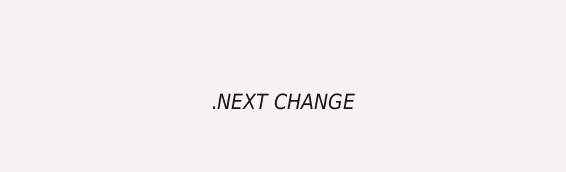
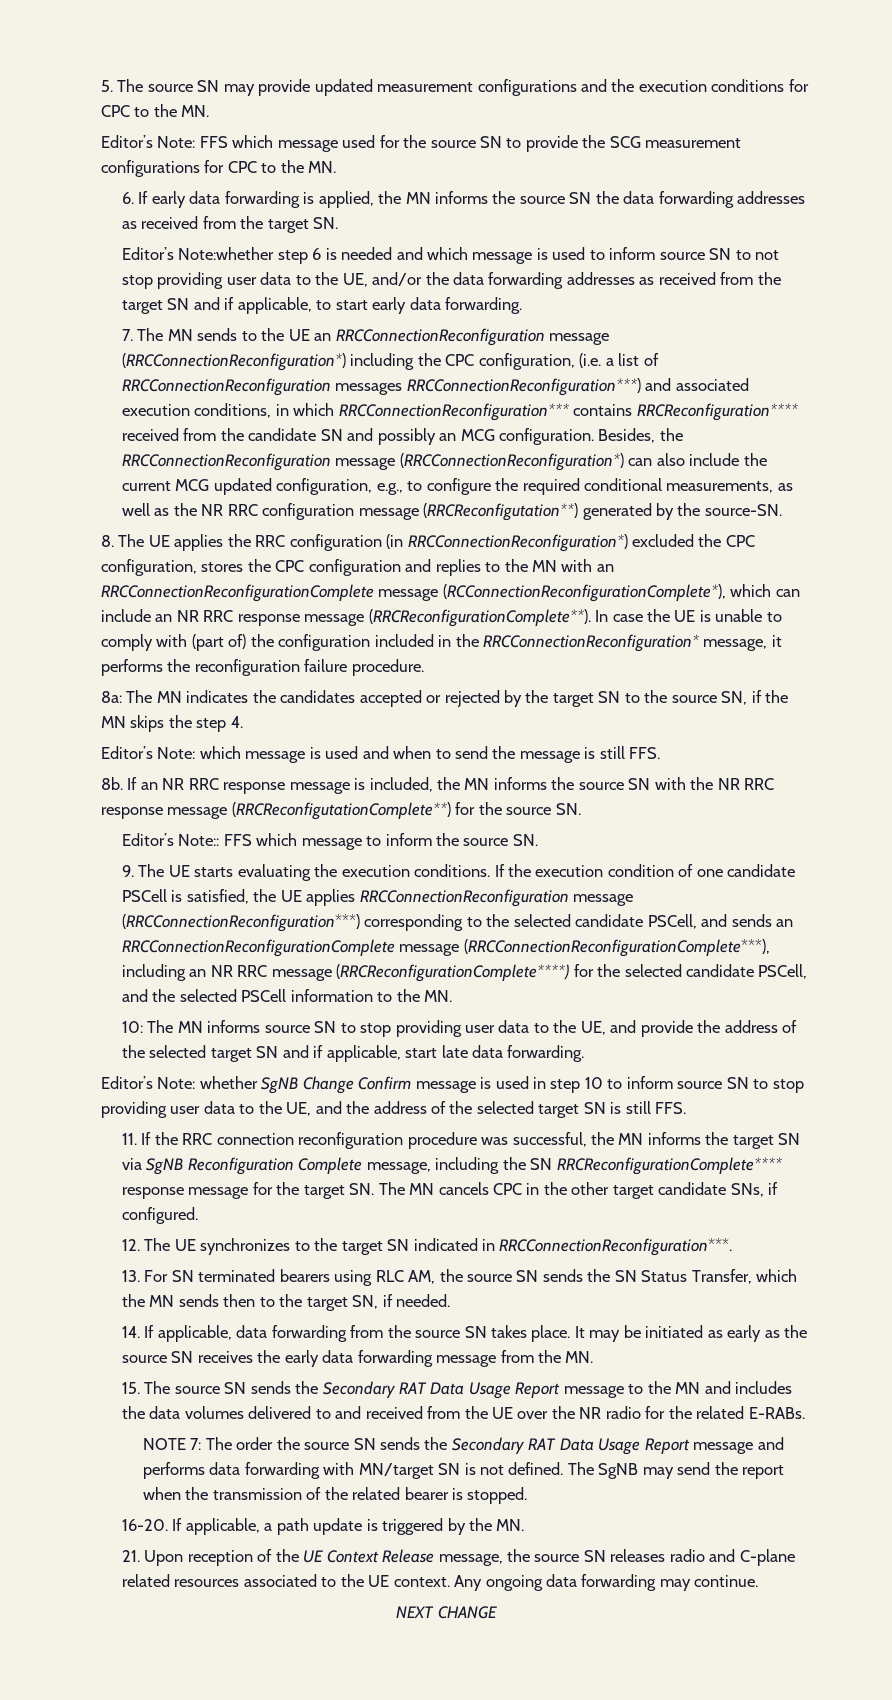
[211,93,269,109] .NEXT -> [100,79,809,96] [100,104,210,117] [100,135,742,152] [100,160,337,177] [121,191,806,208] [121,216,339,233] [121,247,780,264] [121,272,781,289] [121,297,522,314] [121,328,609,346] [121,353,659,371] [121,378,749,396] [121,403,798,421] [121,428,683,445] [121,453,767,471] [121,478,793,495] [121,503,782,521] [100,534,755,552] [100,559,614,576] [100,584,800,602] [100,609,782,627] [100,634,782,652] [100,659,424,676] [100,690,789,707] [100,715,243,732] [100,746,661,763] [100,777,775,794] [100,802,581,820] [121,833,538,850] [121,864,796,881] [121,889,634,907] [121,914,793,932] [121,939,770,957] [121,964,808,982] [121,989,453,1002] [121,1020,798,1037] [121,1045,585,1062] [100,1076,804,1094] [100,1101,687,1118] [121,1132,801,1149] [121,1157,782,1175] [121,1182,779,1199] [121,1207,198,1224] [121,1238,733,1256] [121,1269,798,1286] [121,1294,450,1311] [121,1325,808,1342] [121,1350,594,1367] [121,1381,793,1399] [121,1406,805,1419] [142,1437,784,1455] [142,1462,785,1479] [142,1487,528,1504] [121,1518,525,1535] [121,1549,795,1566] [121,1574,759,1591] [396,1606,435,1618] 5. The source SN may provide updated measurement configurations and the execution conditions for CPC to the MN. // Editor’s Note: FFS which message used for the source SN to provide the SCG measurement configurations for CPC to the MN. // 6. If early data forwarding is applied, the MN informs the source SN the data forwarding addresses as received from the target SN. // Editor’s Note:whether step 6 is needed and which message is used to inform source SN to not stop providing user data to the UE, and/or the data forwarding addresses as received from the target SN and if applicable, to start early data forwarding. // 7. The MN sends to the UE an RRCConnectionReconfiguration message (RRCConnectionReconfiguration*) including the CPC configuration, (i.e. a list of RRCConnectionReconfiguration messages RRCConnectionReconfiguration***) and associated execution conditions, in which RRCConnectionReconfiguration*** contains RRCReconfiguration**** received from the candidate SN and possibly an MCG configuration. Besides, the RRCConnectionReconfiguration message (RRCConnectionReconfiguration*) can also include the current MCG updated configuration, e.g., to configure the required conditional measurements, as well as the NR RRC configuration message (RRCReconfigutation**) generated by the source-SN. // 8. The UE applies the RRC configuration (in RRCConnectionReconfiguration*) excluded the CPC configuration, stores the CPC configuration and replies to the MN with an RRCConnectionReconfigurationComplete message (RCConnectionReconfigurationComplete*), which can include an NR RRC response message (RRCReconfigurationComplete**). In case the UE is unable to comply with (part of) the configuration included in the RRCConnectionReconfiguration* message, it performs the reconfiguration failure procedure. // 8a: The MN indicates the candidates accepted or rejected by the target SN to the source SN, if the MN skips the step 4. // Editor’s Note: which message is used and when to send the message is still FFS. // 8b. If an NR RRC response message is included, the MN informs the source SN with the NR RRC response message (RRCReconfigutationComplete**) for the source SN. // Editor’s Note:: FFS which message to inform the source SN. // 9. The UE starts evaluating the execution conditions. If the execution condition of one candidate PSCell is satisfied, the UE applies RRCConnectionReconfiguration message (RRCConnectionReconfiguration***) corresponding to the selected candidate PSCell, and sends an RRCConnectionReconfigurationComplete message (RRCConnectionReconfigurationComplete***), including an NR RRC message (RRCReconfigurationComplete****) for the selected candidate PSCell, and the selected PSCell information to the MN. // 10: The MN informs source SN to stop providing user data to the UE, and provide the address of the selected target SN and if applicable, start late data forwarding. // Editor’s Note: whether SgNB Change Confirm message is used in step 10 to inform source SN to stop providing user data to the UE, and the address of the selected target SN is still FFS. // 11. If the RRC connection reconfiguration procedure was successful, the MN informs the target SN via SgNB Reconfiguration Complete message, including the SN RRCReconfigurationComplete**** response message for the target SN. The MN cancels CPC in the other target candidate SNs, if configured. // 12. The UE synchronizes to the target SN indicated in RRCConnectionReconfiguration***. // 13. For SN terminated bearers using RLC AM, the source SN sends the SN Status Transfer, which the MN sends then to the target SN, if needed. // 14. If applicable, data forwarding from the source SN takes place. It may be initiated as early as the source SN receives the early data forwarding message from the MN. // 15. The source SN sends the Secondary RAT Data Usage Report message to the MN and includes the data volumes delivered to and received from the UE over the NR radio for the related E-RABs. // NOTE 7: The order the source SN sends the Secondary RAT Data Usage Report message and performs data forwarding with MN/target SN is not defined. The SgNB may send the report when the transmission of the related bearer is stopped. // 16-20. If applicable, a path update is triggered by the MN. // 21. Upon reception of the UE Context Release message, the source SN releases radio and C-plane related resources associated to the UE context. Any ongoing data forwarding may continue. // NEXT

